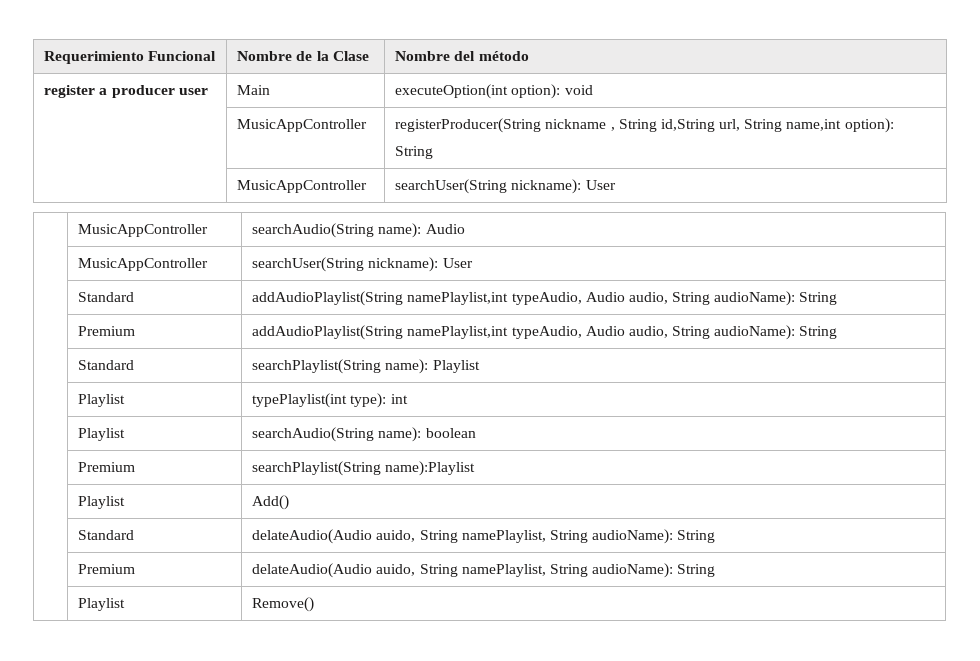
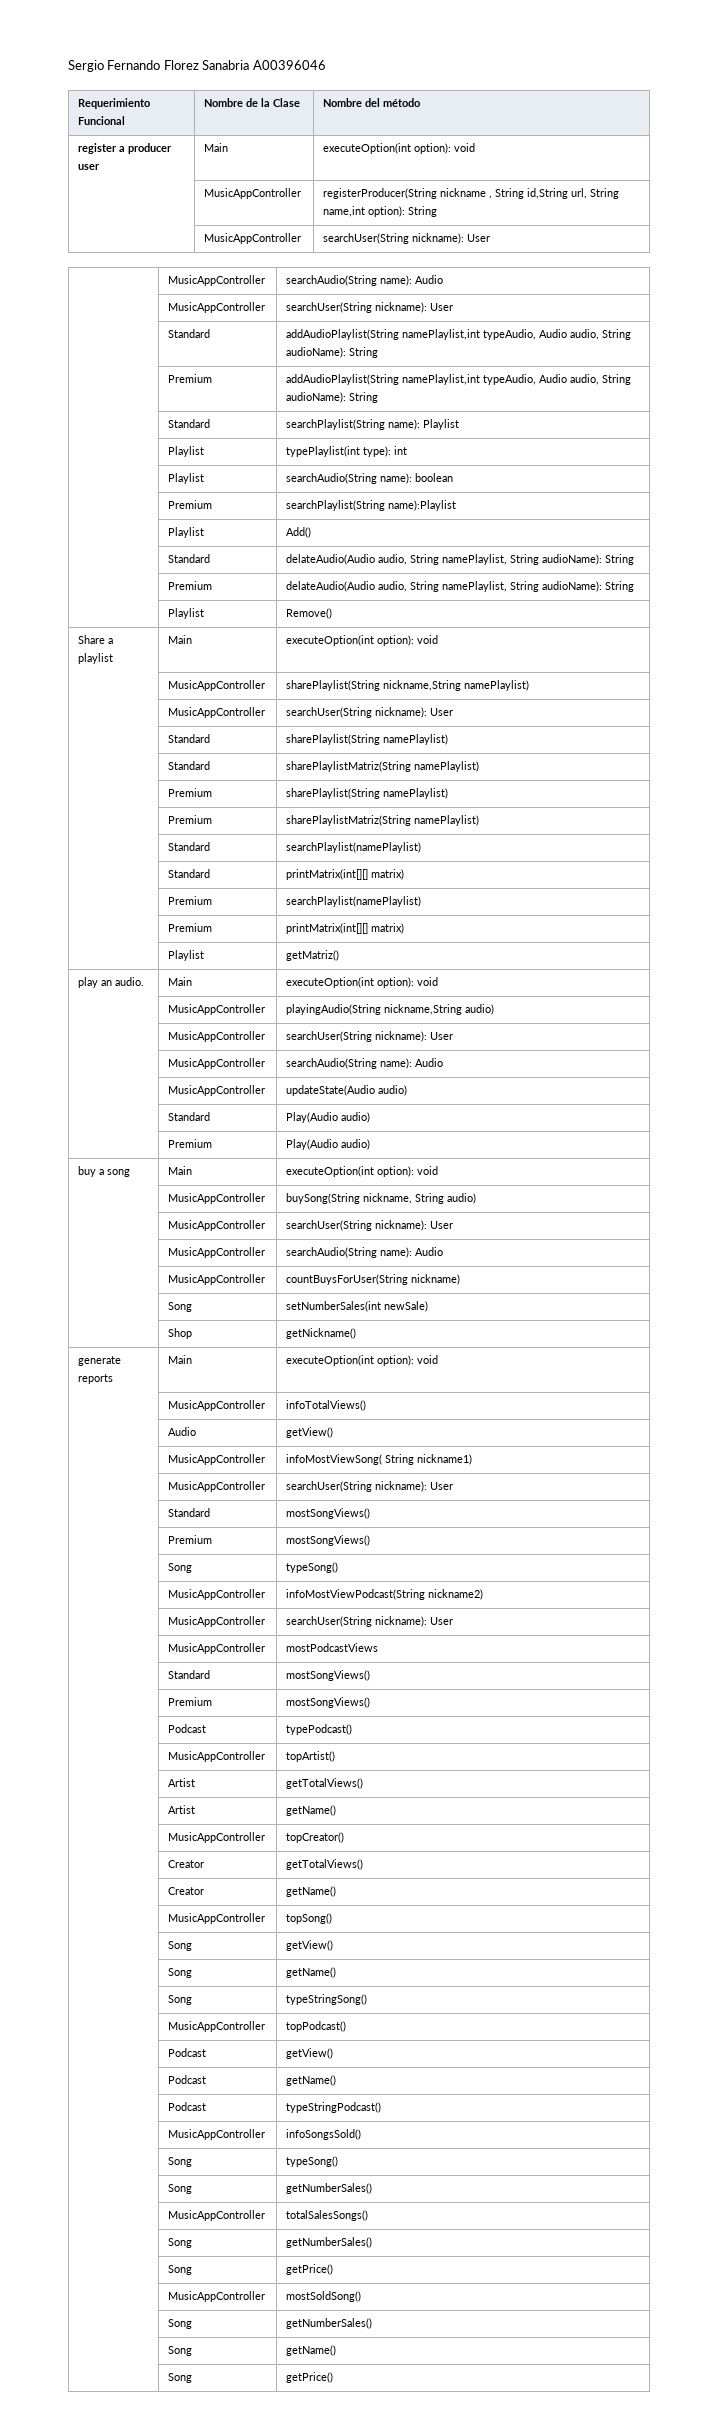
(44, 57) none -> [68,60,326,72] Sergio Fernando Florez Sanabria A00396046 //
[376,530,416,542] auido, -> [377,554,407,565] audio,
[376,564,416,576] auido, -> [377,581,407,592] audio,
(315, 604) none -> [77,635,113,644] [77,653,113,664] [167,635,192,644] [285,635,438,646] [167,680,265,691] [285,680,529,691] [167,707,265,718] [285,707,453,718] [167,734,210,743] [285,734,448,745] [167,761,210,770] [285,761,479,772] [167,788,212,797] [285,788,448,799] [167,815,212,824] [285,815,479,826] [167,842,210,851] [285,842,421,853] [167,869,210,878] [285,869,404,880] [167,896,212,905] [285,896,421,907] [167,923,212,932] [285,923,404,934] [167,950,204,961] [285,950,339,961] [77,977,144,988] [167,977,192,986] [285,977,438,988] [167,1004,265,1015] [285,1004,494,1015] [167,1031,265,1042] [285,1031,453,1042] [167,1058,265,1069] [285,1058,443,1069] [167,1085,265,1096] [285,1085,407,1096] [167,1112,210,1121] [285,1112,370,1123] [167,1139,212,1148] [285,1139,370,1150] [77,1166,130,1177] [167,1166,192,1175] [285,1166,438,1177] [167,1193,265,1204] [285,1193,476,1204] [167,1220,265,1231] [285,1220,453,1231] [167,1247,265,1258] [285,1247,443,1258] [167,1274,265,1285] [285,1274,460,1285] [167,1302,192,1312] [285,1301,428,1312] [167,1328,192,1339] [285,1328,356,1339] [77,1356,121,1366] [77,1374,113,1384] [167,1355,192,1364] [285,1355,438,1366] [167,1400,265,1411] [285,1400,366,1411] [167,1427,196,1436] [285,1427,333,1438] [167,1454,265,1465] [285,1454,472,1465] [167,1481,265,1492] [285,1481,453,1492] [167,1508,210,1517] [285,1508,370,1519] [167,1535,212,1544] [285,1535,370,1546] [167,1563,192,1573] [285,1562,338,1573] [167,1589,265,1600] [285,1589,483,1600] [167,1616,265,1627] [285,1616,453,1627] [167,1643,265,1654] [285,1643,378,1652] [167,1670,210,1679] [285,1670,370,1681] [167,1697,212,1706] [285,1697,370,1708] [167,1724,206,1733] [285,1724,352,1735] [167,1751,265,1762] [285,1751,335,1762] [167,1778,195,1787] [285,1778,363,1789] [167,1805,195,1814] [285,1805,336,1816] [167,1832,265,1843] [285,1832,344,1843] [167,1860,204,1868] [285,1859,363,1870] [167,1887,204,1895] [285,1886,336,1897] [167,1913,265,1924] [285,1913,332,1924] [167,1941,192,1951] [285,1940,333,1951] [167,1968,192,1978] [285,1967,336,1978] [167,1995,192,2005] [285,1994,367,2005] [167,2021,265,2032] [285,2021,346,2032] [167,2048,206,2057] [285,2048,333,2059] [167,2075,206,2084] [285,2075,336,2086] [167,2102,206,2111] [285,2102,381,2113] [167,2129,265,2140] [285,2129,361,2140] [167,2157,192,2167] [285,2156,338,2167] [167,2184,192,2194] [285,2183,372,2194] [167,2210,265,2221] [285,2210,368,2221] [167,2238,192,2248] [285,2237,372,2248] [167,2265,192,2275] [285,2264,333,2275] [167,2291,265,2302] [285,2291,361,2302] [167,2319,192,2329] [285,2318,372,2329] [167,2346,192,2356] [285,2345,336,2356] [167,2373,192,2383] [285,2372,333,2383] // Share a playlist | Main | executeOption(int option): void // | MusicAppController | sharePlaylist(String nickname,String namePlaylist) // | MusicAppController | searchUser(String nickname): User // | Standard | sharePlaylist(String namePlaylist) // | Standard | sharePlaylistMatriz(String namePlaylist) // | Premium | sharePlaylist(String namePlaylist) // | Premium | sharePlaylistMatriz(String namePlaylist) // | Standard | searchPlaylist(namePlaylist) // | Standard | printMatrix(int[][] matrix) // | Premium | searchPlaylist(namePlaylist) // | Premium | printMatrix(int[][] matrix) // | Playlist | getMatriz() // play an audio. | Main | executeOption(int option): void // | MusicAppController | playingAudio(String nickname,String audio) // | MusicAppController | searchUser(String nickname): User // | MusicAppController | searchAudio(String name): Audio // | MusicAppController | updateState(Audio audio) // | Standard | Play(Audio audio) // | Premium | Play(Audio audio) // buy a song | Main | executeOption(int option): void // | MusicAppController | buySong(String nickname, String audio) // | MusicAppController | searchUser(String nickname): User // | MusicAppController | searchAudio(String name): Audio // | MusicAppController | countBuysForUser(String nickname) // | Song | setNumberSales(int newSale) // | Shop | getNickname() // generate reports | Main | executeOption(int option): void // | MusicAppController | infoTotalViews() // | Audio | getView() // | MusicAppController | infoMostViewSong( String nickname1) // | MusicAppController | searchUser(String nickname): User // | Standard | mostSongViews() // | Premium | mostSongViews() // | Song | typeSong() // | MusicAppController | infoMostViewPodcast(String nickname2) // | MusicAppController | searchUser(String nickname): User // | MusicAppController | mostPodcastViews // | Standard | mostSongViews() // | Premium | mostSongViews() // | Podcast | typePodcast() // | MusicAppController | topArtist() // | Artist | getTotalViews() // | Artist | getName() // | MusicAppController | topCreator() // | Creator | getTotalViews() // | Creator | getName() // | MusicAppController | topSong() // | Song | getView() // | Song | getName() // | Song | typeStringSong() // | MusicAppController | topPodcast() // | Podcast | getView() // | Podcast | getName() // | Podcast | typeStringPodcast() // | MusicAppController | infoSongsSold() // | Song | typeSong() // | Song | getNumberSales() // | MusicAppController | totalSalesSongs() // | Song | getNumberSales() // | Song | getPrice() // | MusicAppController | mostSoldSong() // | Song | getNumberSales() // | Song | getName() // | Song | getPrice()

